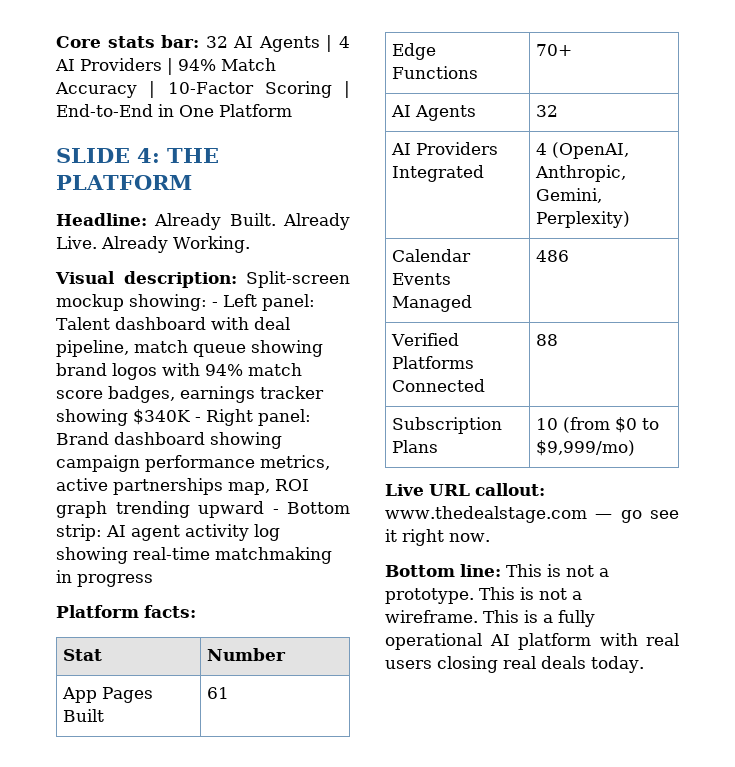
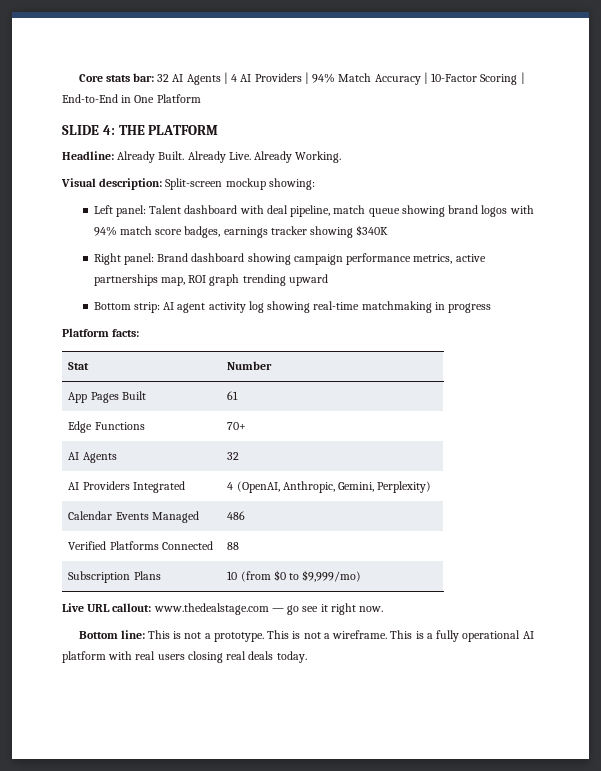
[212,302,218,307] - -> (315, 184) //
[195,417,201,422] - -> (389, 230) //
[272,509,279,514] - -> (328, 280) //

